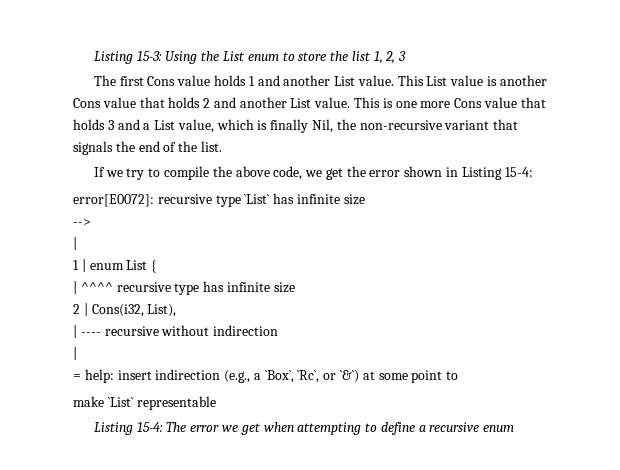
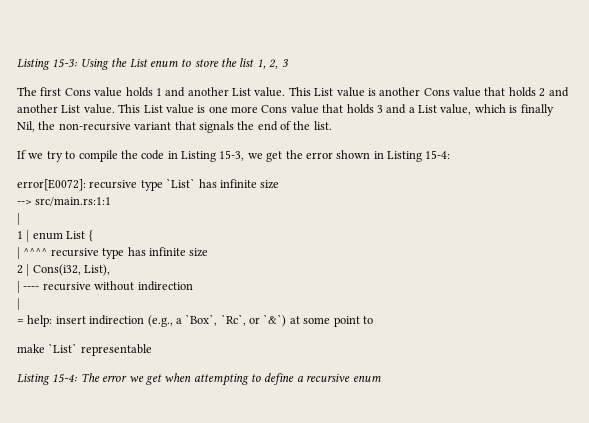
(381, 102) none -> [143,104,194,114] List value
[235,166,303,180] above code, -> [141,150,245,162] code in Listing 15-3,
(91, 222) none -> [35,197,112,206] src/main.rs:1:1

